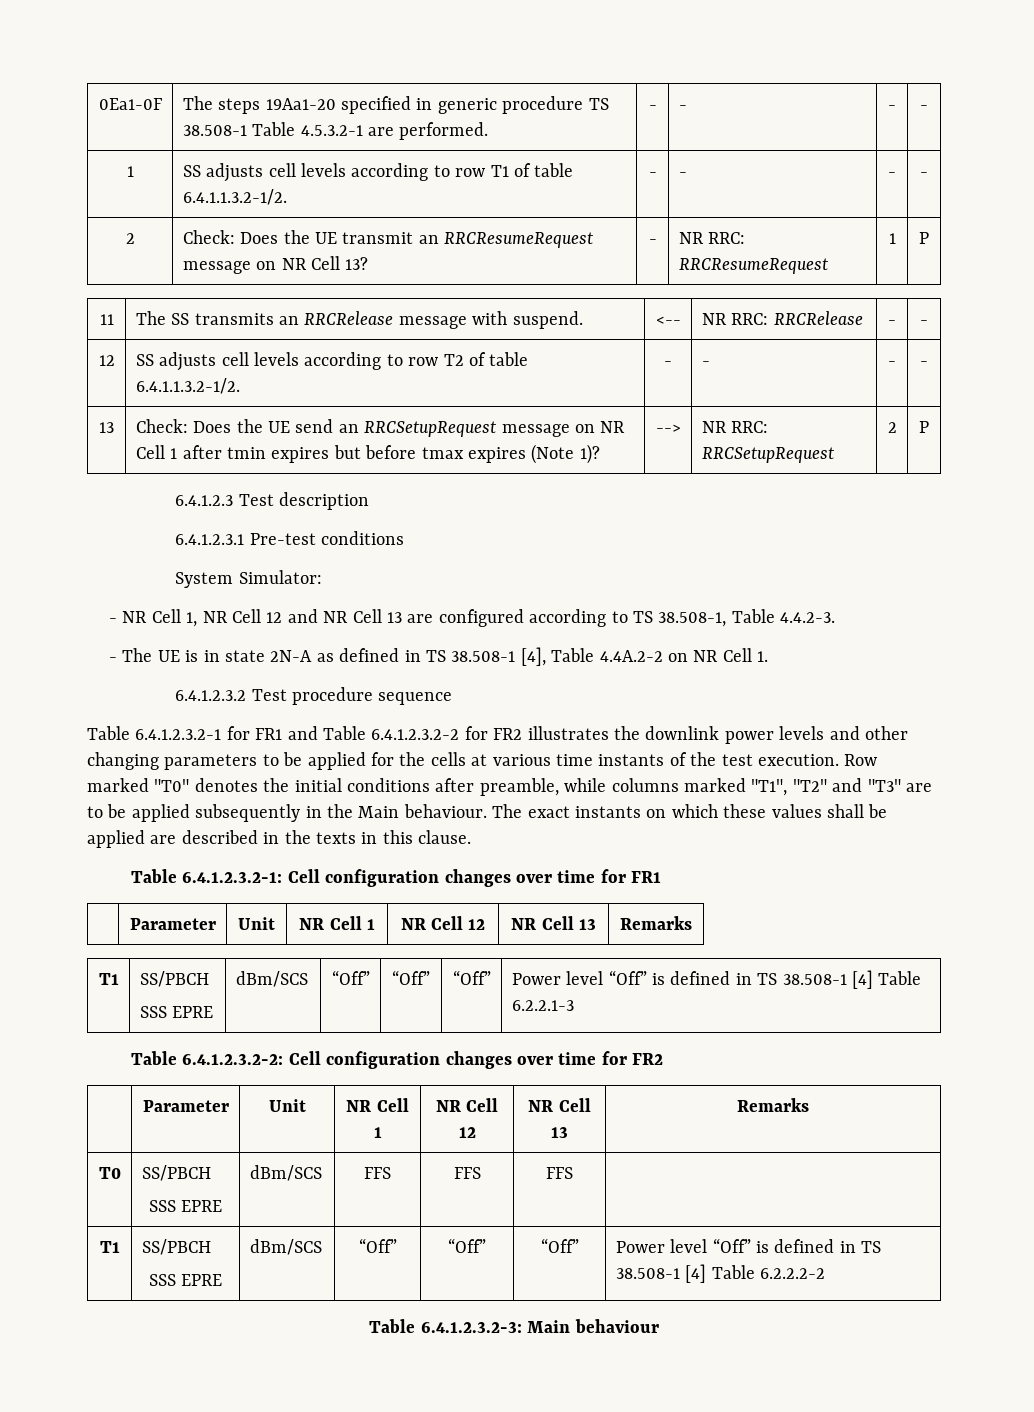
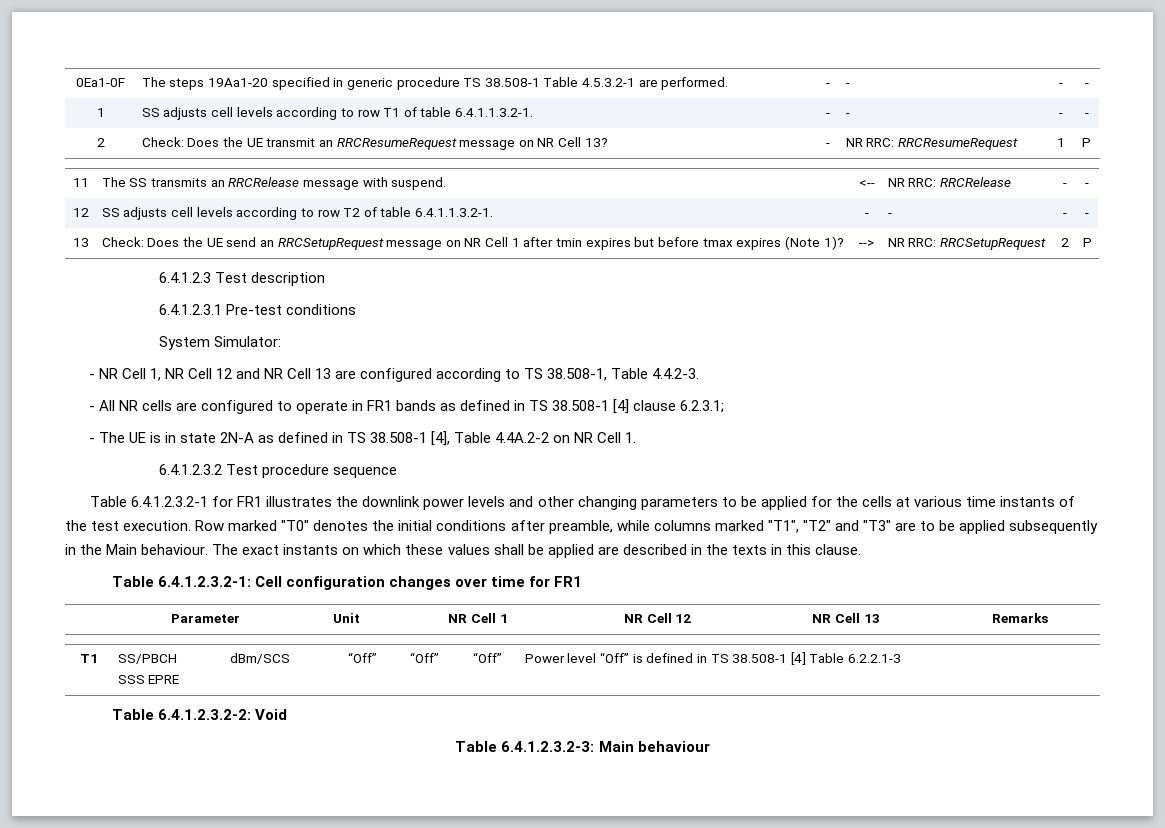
[182,189,287,205] 6.4.1.1.3.2-1/2. -> [455,108,534,117] 6.4.1.1.3.2-1.
[135,378,240,394] 6.4.1.1.3.2-1/2. -> [415,208,494,217] 6.4.1.1.3.2-1.
(836, 617) none -> [88,399,725,414] // - All NR cells are configured to operate in FR1 bands as defined in TS 38.508-1 [4] clause 6.2.3.1;
[287,726,523,740] and Table 6.4.1.2.3.2-2 for FR2 -> (263, 501) none
[288,1051,664,1069] [142,1100,229,1112] [268,1099,306,1112] [346,1098,409,1112] [373,1127,382,1138] [435,1098,499,1112] [458,1127,476,1138] [528,1098,591,1112] [551,1127,568,1138] [737,1098,809,1112] [98,1167,121,1179] [141,1165,211,1181] [148,1200,223,1212] [249,1165,322,1181] [364,1167,391,1179] [453,1167,481,1179] [546,1167,573,1179] [99,1241,120,1253] [141,1239,211,1255] [148,1274,223,1286] [249,1239,322,1255] [358,1238,397,1253] [448,1238,486,1253] [540,1238,579,1253] [615,1238,882,1253] [615,1264,825,1283] Cell configuration changes over time for FR2 // | Parameter | Unit | NR Cell 1 | NR Cell 12 | NR Cell 13 | Remarks // T0 | SS/PBCH // SSS EPRE | dBm/SCS | FFS | FFS | FFS | // T1 | SS/PBCH // SSS EPRE | dBm/SCS | “Off” | “Off” | “Off” | Power level “Off” is defined in TS 38.508-1 [4] Table 6.2.2.2-2 -> [255,709,288,720] Void

